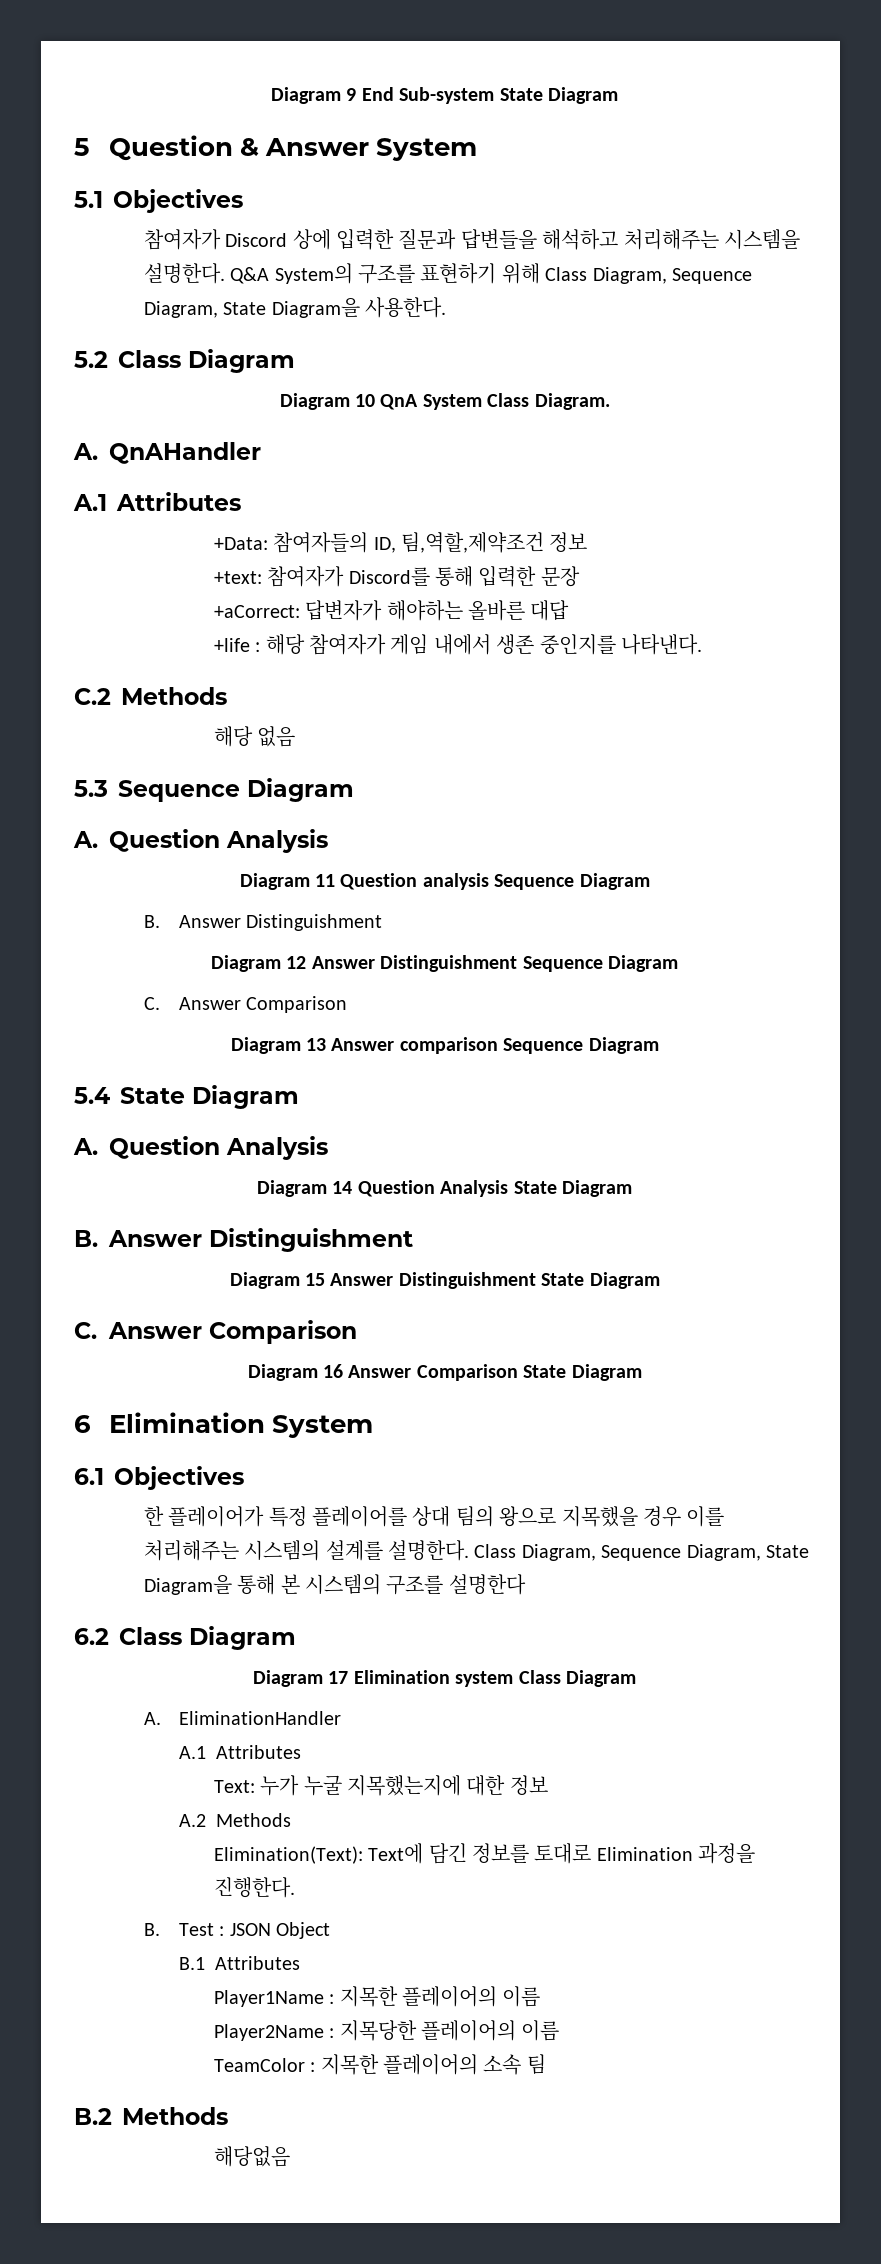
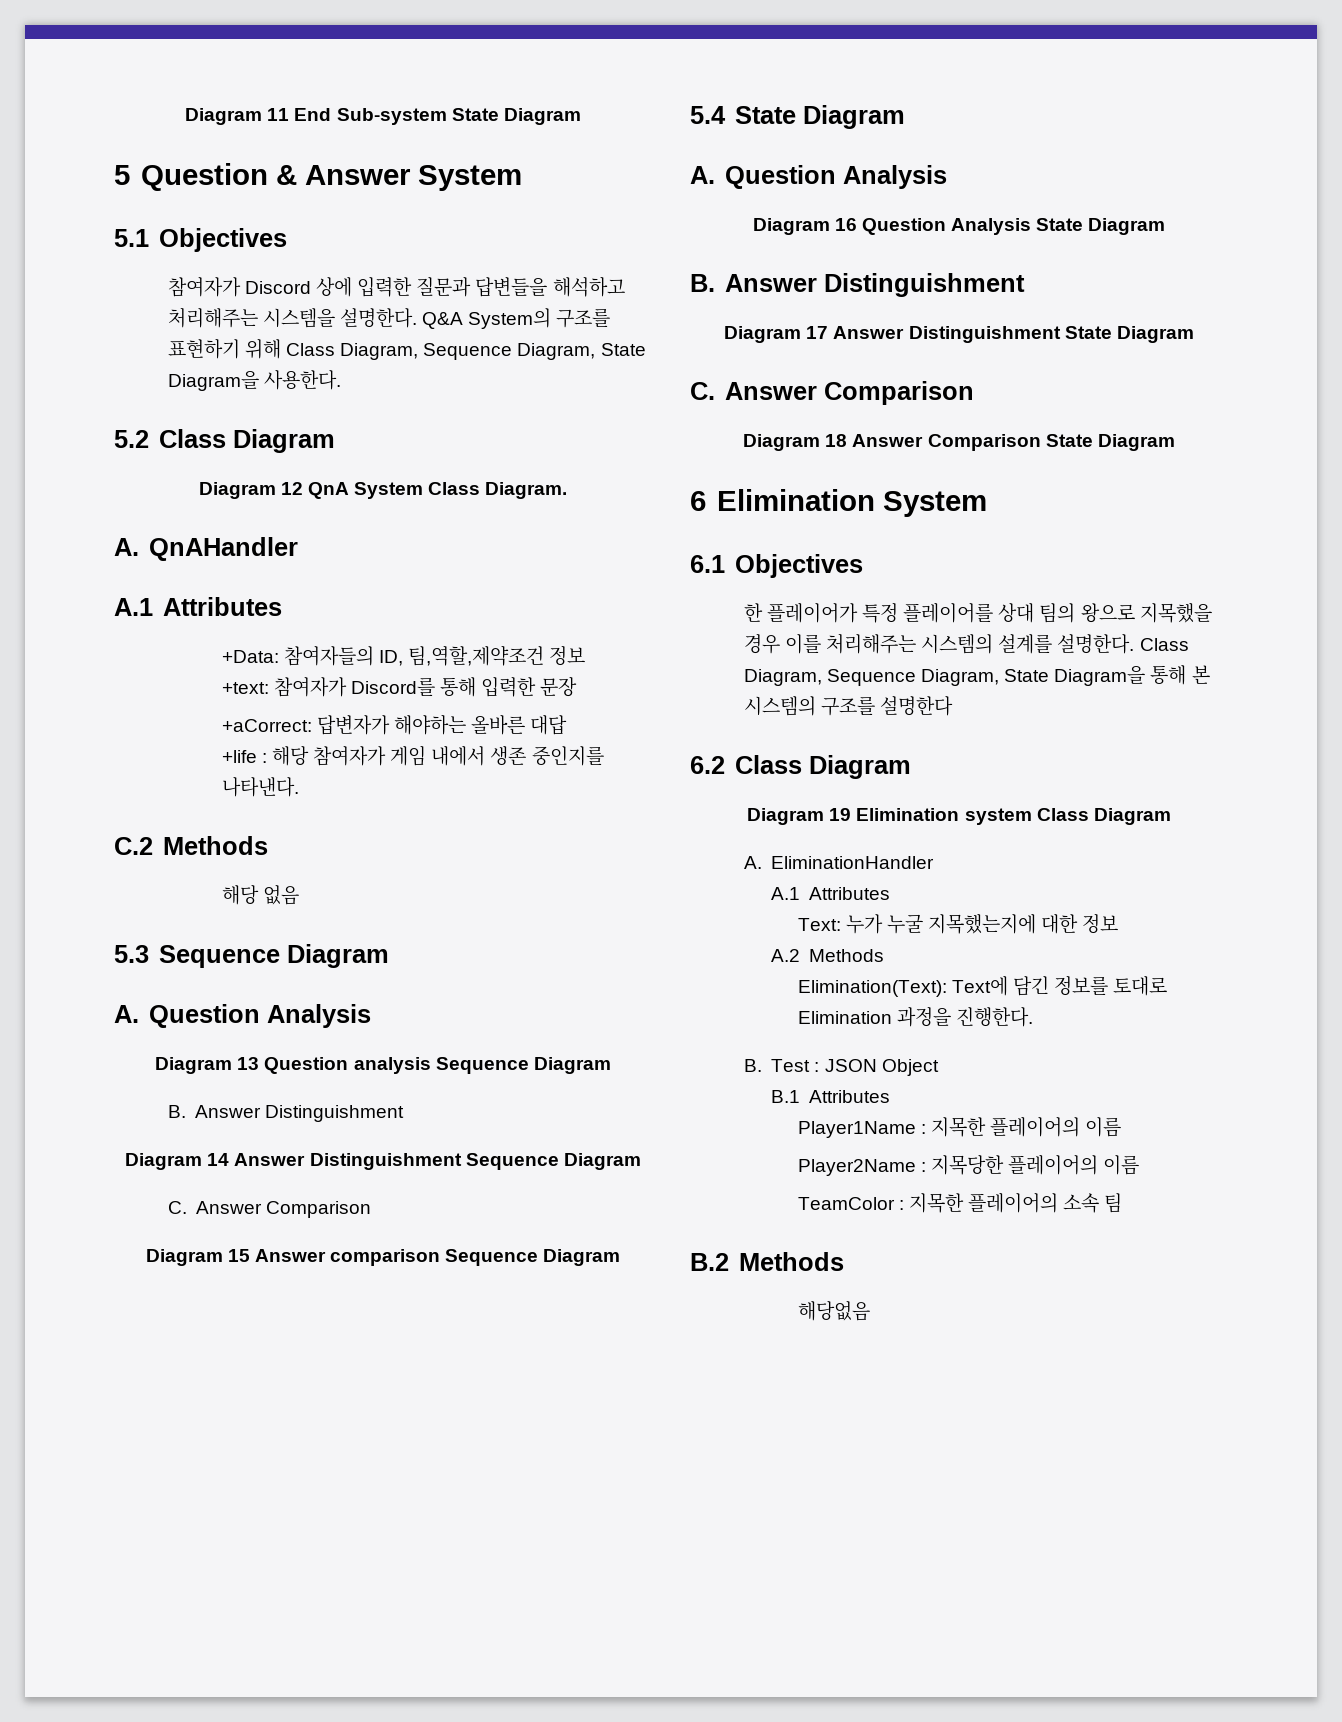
[271,87,357,104] Diagram 9 -> [185,108,290,125] Diagram 11
[354,394,375,407] 10 -> [280,482,303,495] 12
[314,874,335,887] 11 -> [237,1057,260,1070] 13
[286,956,307,969] 12 -> [207,1153,230,1166] 14
[305,1038,326,1051] 13 -> [227,1249,250,1262] 15
[332,1181,353,1194] 14 -> [834,218,857,231] 16
[304,1273,325,1286] 15 -> [806,326,829,339] 17
[322,1364,343,1378] 16 -> [825,434,848,447] 18
[328,1671,349,1684] 17 -> [829,808,852,821] 19

